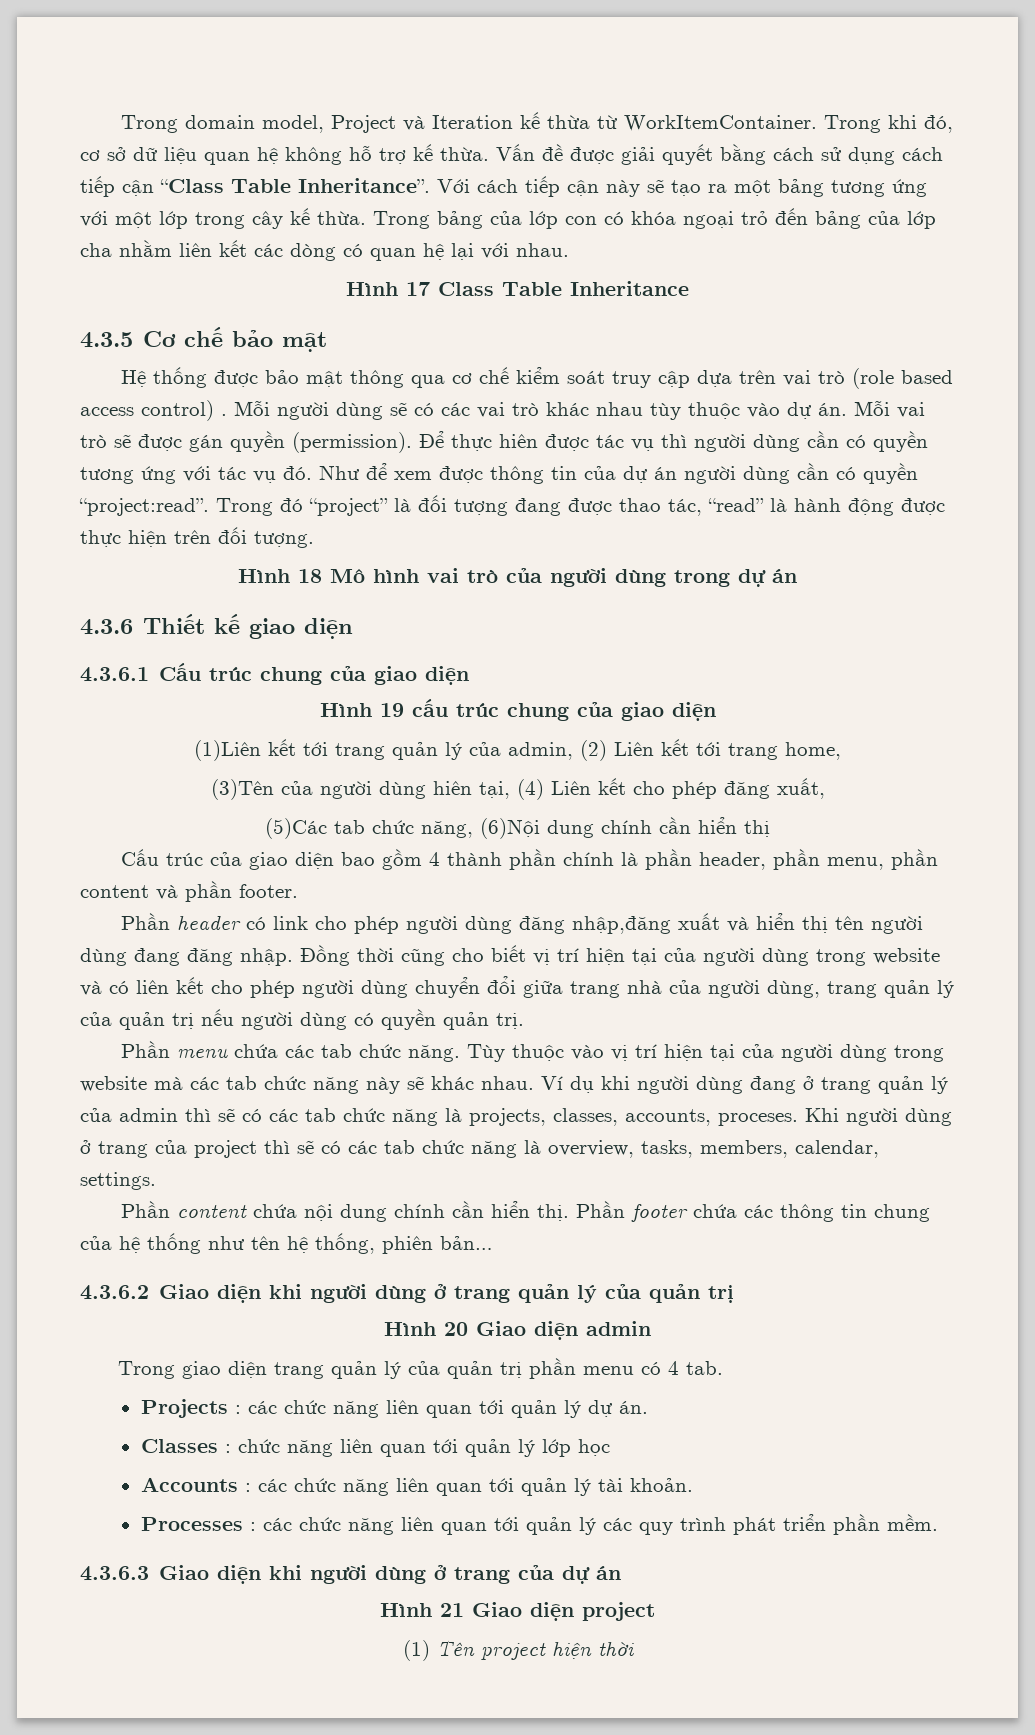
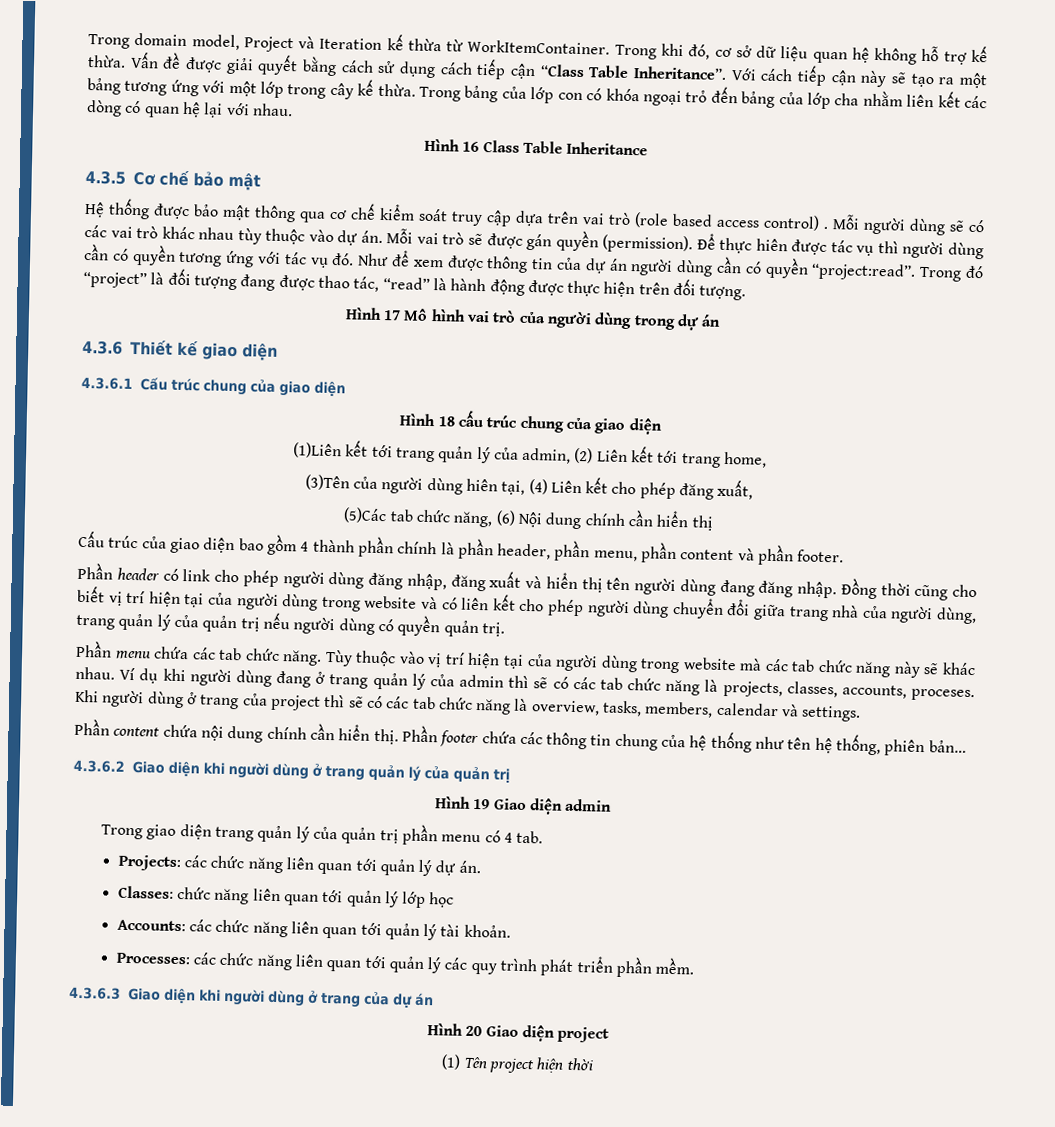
[406,282,430,296] 17 -> [462,141,480,152] 16
[298,569,322,583] 18 -> [383,310,402,321] 17
[379,703,404,717] 19 -> [437,416,455,427] 18
[480,818,540,839] (6)Nội -> [495,510,543,528] (6) Nội
[572,916,672,934] nhập,đăng -> [406,573,486,592] nhập, đăng
[795,1140,879,1158] calendar, -> [715,702,800,717] calendar và
[444,1322,468,1336] 20 -> [473,798,491,810] 19
[140,1399,241,1418] Projects : -> [117,854,182,872] Projects:
[140,1439,231,1453] Classes : -> [117,885,174,899] Classes:
[140,1477,251,1492] Accounts : -> [116,919,186,932] Accounts:
[140,1517,256,1531] Processes : -> [115,952,191,965] Processes:
[440,1603,464,1617] 21 -> [465,1025,483,1037] 20

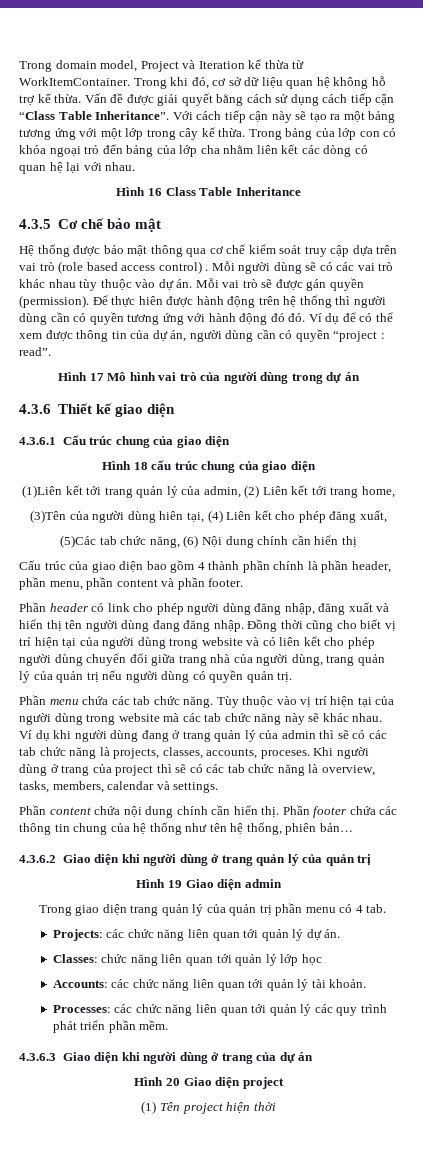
[830,240,875,256] tác vụ -> [196,295,332,308] hành động trên hệ thống
[284,250,411,268] tác vụ đó. Như để -> [208,312,393,325] hành động đó đó. Ví dụ để có thể
[608,256,984,282] [83,268,747,301] án người dùng cần có quyền “project:read”. Trong đó “project” là đối tượng đang được thao tác, “read” là hành động được thực hiện trên đối tượng. -> [170,329,385,342] [19,347,51,356] án, người dùng cần có quyền “project : read”.

